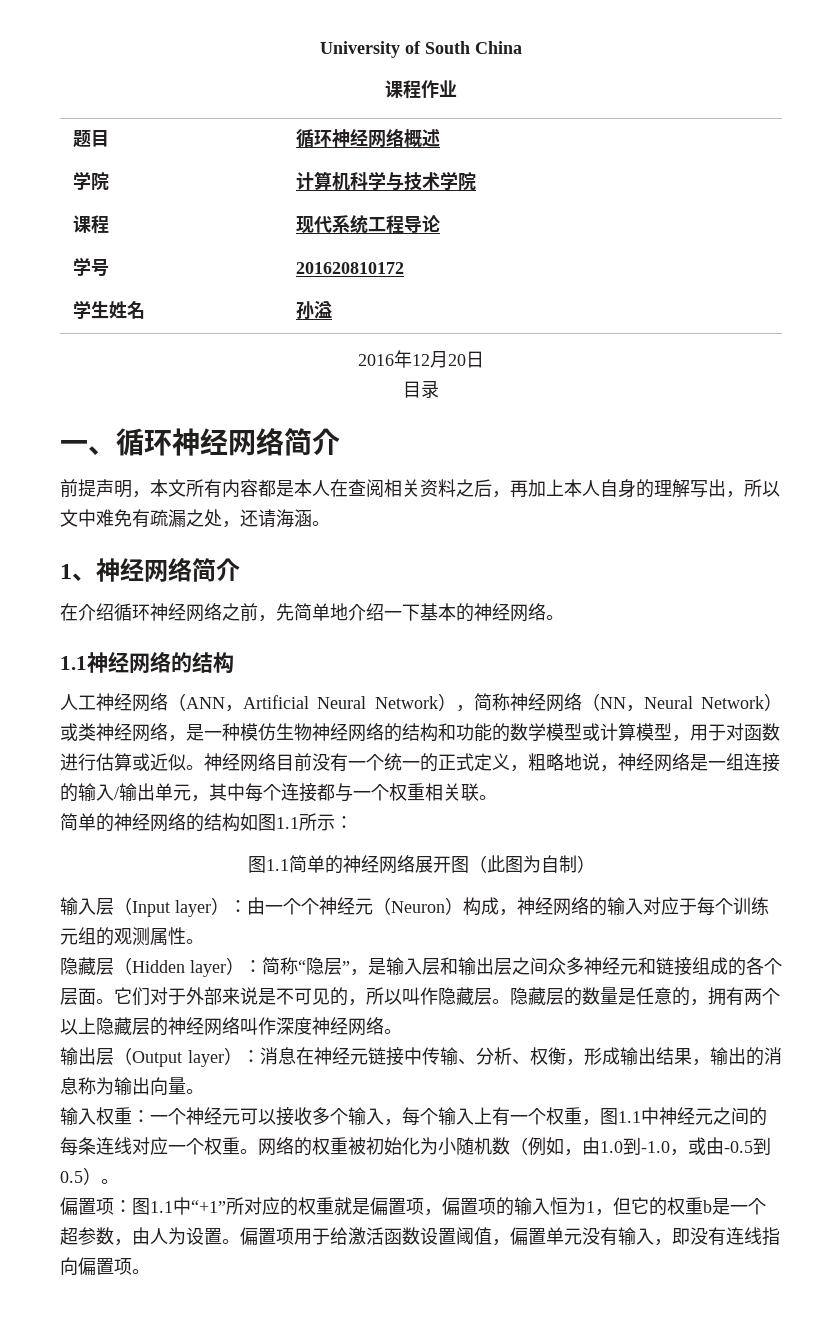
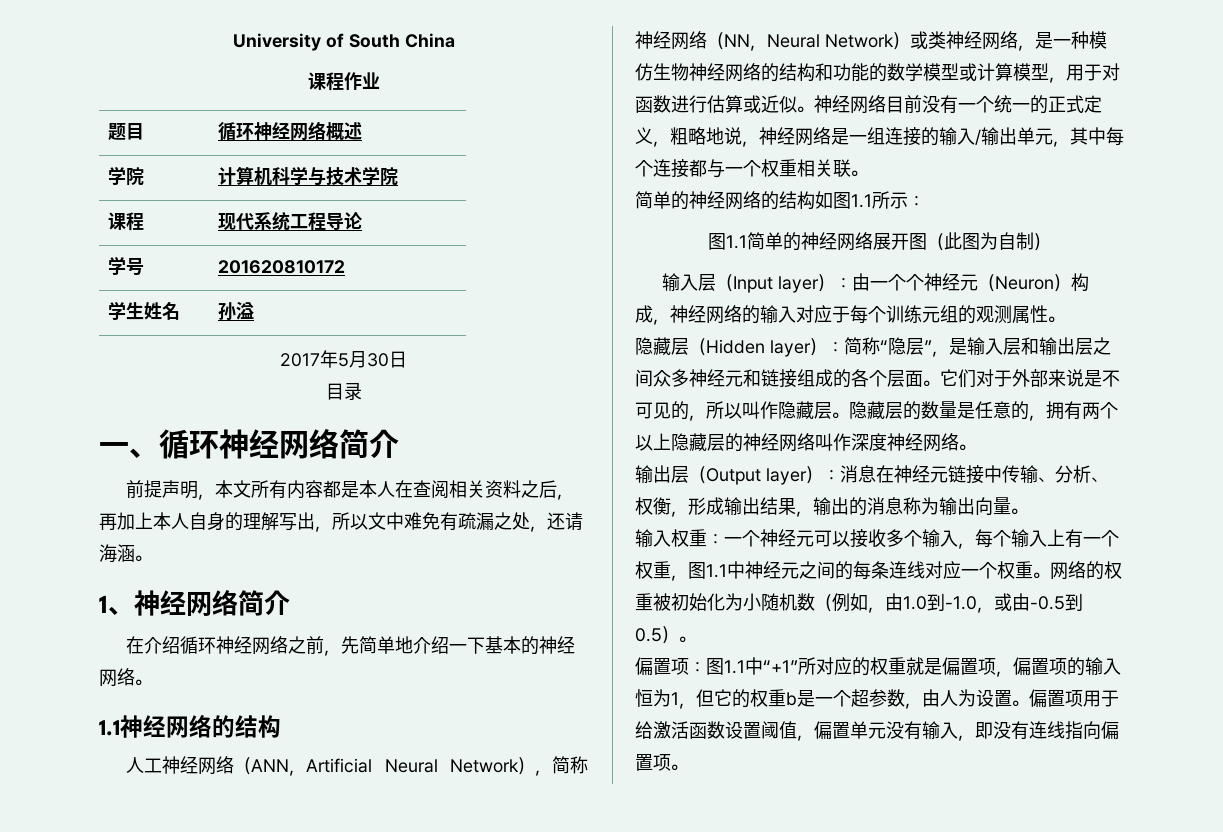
[358,350,466,368] 2016年12月20 -> [280,350,389,368] 2017年5月30

